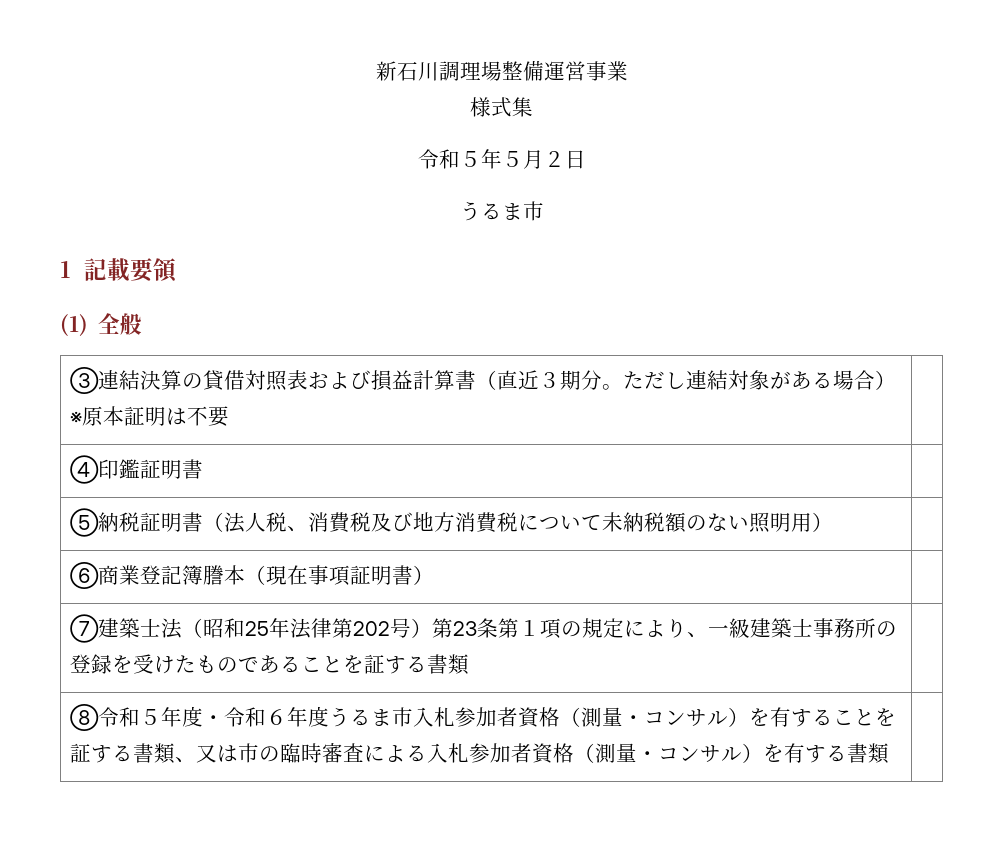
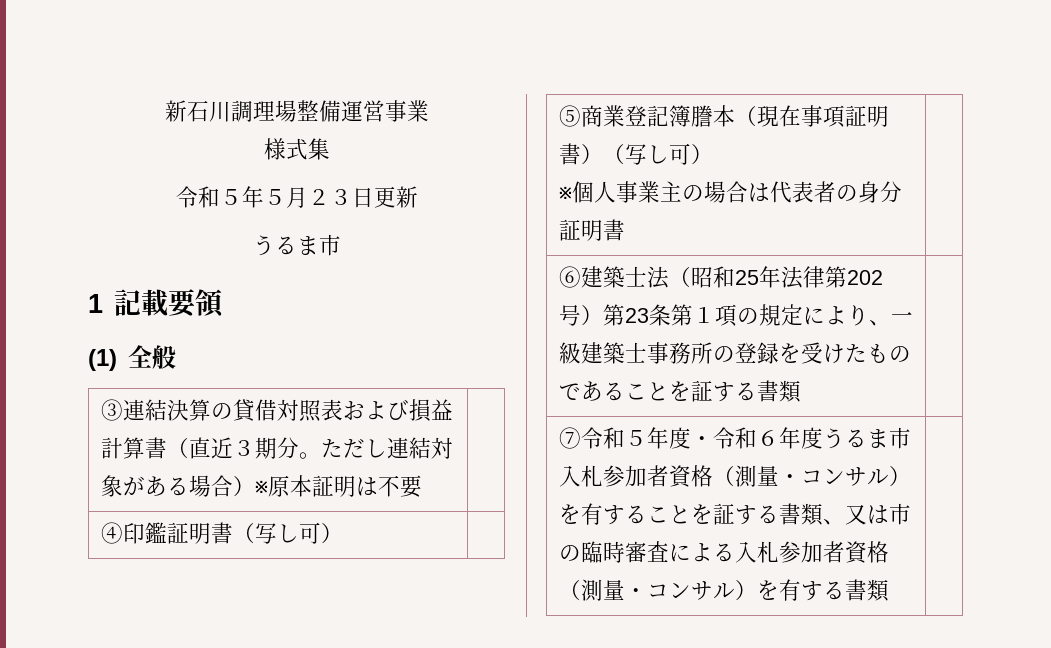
(565, 159) none -> [329,189,352,205] ３
(586, 159) none -> [373,186,418,208] 更新
[70,508,834,537] [70,562,100,589] | // ⑤納税証明書（法人税、消費税及び地方消費税について未納税額のない照明用） | // ⑥ -> [232,522,343,544] [558,105,581,127] （写し可） | // ⑤
[70,614,100,643] | // ⑦ -> [602,143,713,165] [558,181,902,203] [558,219,625,241] [558,266,581,288] （写し可） // ※個人事業主の場合は代表者の身分証明書 | // ⑥
[70,704,100,731] ⑧ -> [558,427,581,449] ⑦

